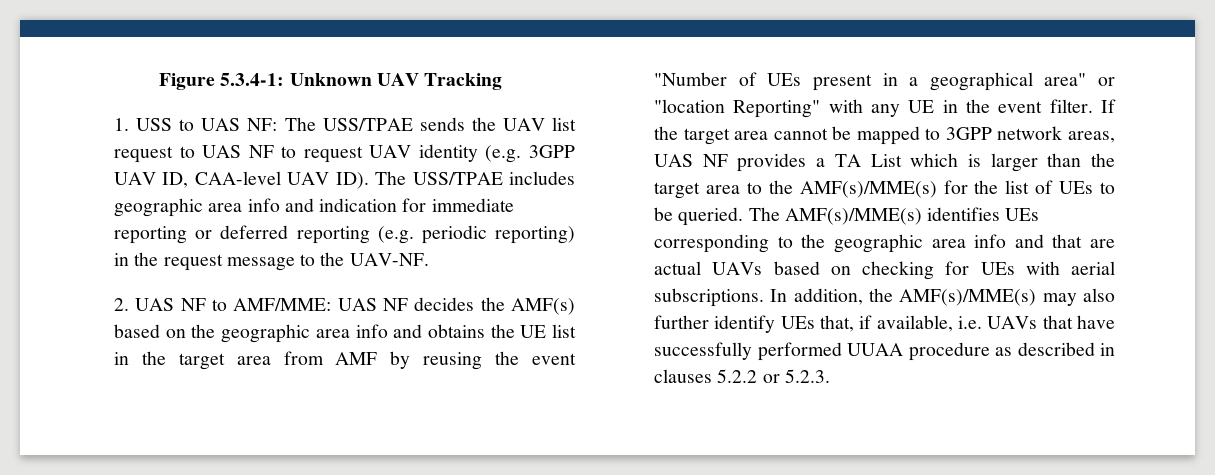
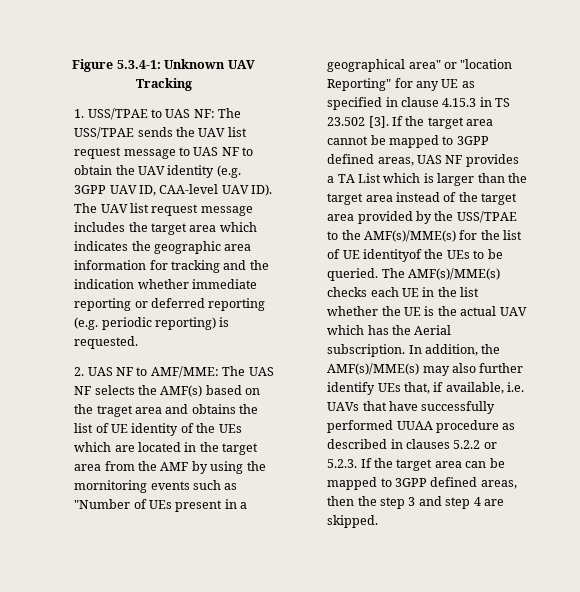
[136,118,173,131] USS -> [87,108,148,120] USS/TPAE
(174, 154) none -> [123,149,176,159] message
[303,146,363,163] request -> [74,165,135,175] obtain the
[412,171,575,185] [114,198,427,217] USS/TPAE includes geographic area info and indication for -> [100,203,253,216] [74,222,257,235] [74,241,252,254] [74,260,269,273] [74,279,189,289] UAV list request message includes the target area which indicates the geographic area information for tracking and the indication whether
[114,252,429,271] in the request message to the UAV-NF. -> [219,317,230,327] [74,336,139,349] is requested.
[337,297,475,311] UAS NF decides -> [222,366,274,376] [74,385,135,395] The UAS NF selects
[221,324,576,343] geographic area info and obtains the UE list -> [96,404,259,417] [74,423,242,436] [74,442,182,452] traget area and obtains the list of UE identity of the UEs which are located
(324, 358) none -> [138,461,158,471] the
[423,351,576,370] reusing the event -> [210,461,266,474] [74,480,238,493] using the mornitoring events such as
[828,99,863,113] with -> [394,78,413,88] for
[942,99,1093,113] in the event filter. -> [461,81,475,88] [327,97,511,110] [327,116,389,128] as specified in clause 4.15.3 in TS 23.502 [3].
[997,126,1063,140] network -> [327,154,375,164] defined
(740, 189) none -> [396,192,518,205] [327,211,517,224] instead of the target area provided by the USS/TPAE
(1054, 187) none -> [342,249,444,262] UE identityof the
[927,207,1040,221] [654,234,1115,253] [654,261,1115,280] [654,288,765,307] identifies UEs corresponding to the geographic area info and that are actual UAVs based on checking for UEs with aerial subscriptions. -> [327,287,480,297] [327,306,527,316] [327,325,452,335] [327,344,406,357] checks each UE in the list whether the UE is the actual UAV which has the Aerial subscription.
(830, 376) none -> [360,458,505,471] [327,477,517,490] [327,496,504,509] [327,515,379,528] If the target area can be mapped to 3GPP defined areas, then the step 3 and step 4 are skipped.

